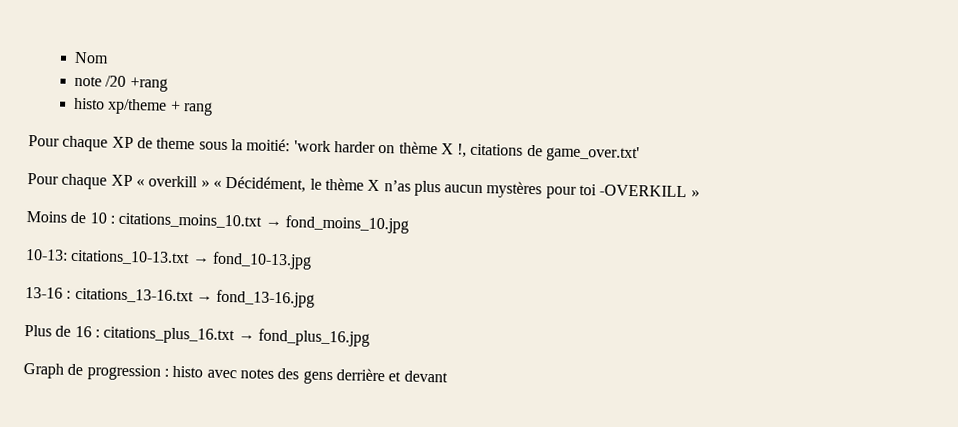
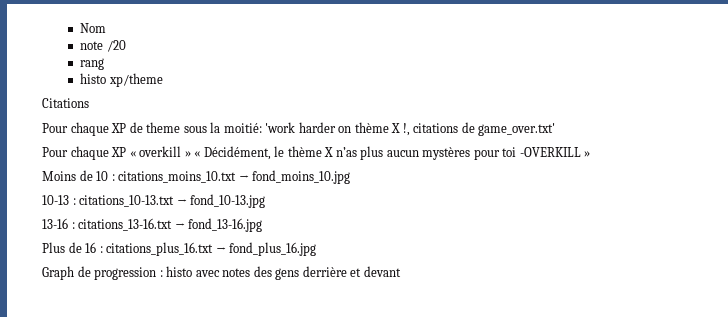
[129,77,168,92] +rang -> [80,58,105,70] // rang
[169,100,213,116] + rang -> [42,98,89,108] // Citations
[25,248,68,261] 10-13: -> [42,195,76,205] 10-13 :

